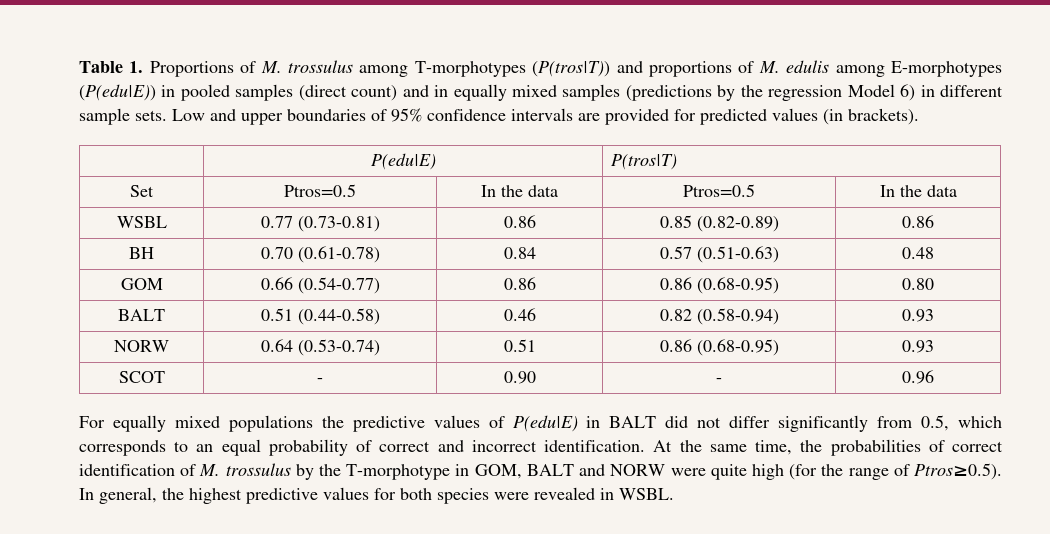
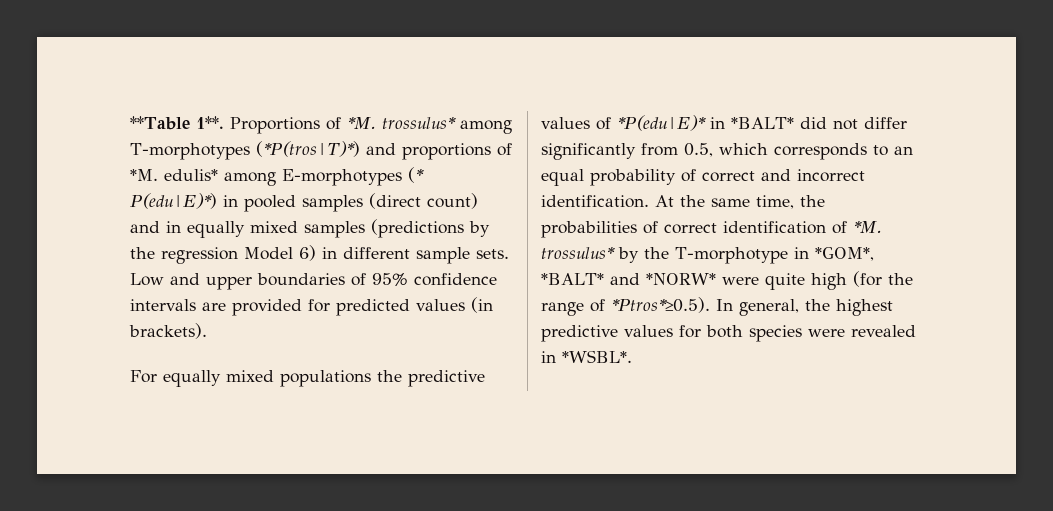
[79,60,353,77] Table 1. Proportions of M. trossulus -> [130,116,456,134] **Table 1**. Proportions of *M. trossulus*
[532,61,611,77] (P(tros|T)) -> [256,141,360,157] (*P(tros|T)*)
[758,60,1002,77] [79,84,156,101] M. edulis among E-morphotypes (P(edu|E)) -> [130,167,424,186] [130,193,217,209] *M. edulis* among E-morphotypes (* P(edu|E)*)
[370,153,436,170] [611,154,678,170] [130,185,154,197] [284,184,356,197] [481,185,558,197] [683,184,755,197] [879,185,957,197] [116,216,167,228] [260,216,380,232] [503,215,536,228] [659,215,779,232] [902,215,934,228] [129,247,154,259] [260,246,380,263] [503,247,536,259] [659,246,779,263] [902,247,934,259] [120,278,163,290] [260,277,380,294] [503,277,536,290] [659,277,779,294] [902,278,934,290] [118,309,165,321] [260,308,380,325] [503,308,536,321] [659,308,779,325] [902,309,934,322] [114,340,169,352] [260,339,380,356] [503,339,536,352] [659,339,779,356] [902,340,934,353] [118,371,165,383] [317,378,323,383] [503,371,536,384] [716,378,722,383] [902,370,934,384] // | P(edu|E) | P(tros|T) // Set | Ptros=0.5 | In the data | Ptros=0.5 | In the data // WSBL | 0.77 (0.73-0.81) | 0.86 | 0.85 (0.82-0.89) | 0.86 // BH | 0.70 (0.61-0.78) | 0.84 | 0.57 (0.51-0.63) | 0.48 // GOM | 0.66 (0.54-0.77) | 0.86 | 0.86 (0.68-0.95) | 0.80 // BALT | 0.51 (0.44-0.58) | 0.46 | 0.82 (0.58-0.94) | 0.93 // NORW | 0.64 (0.53-0.74) | 0.51 | 0.86 (0.68-0.95) | 0.93 // SCOT | - | 0.90 | - | 0.96 -> (207, 331) none
[512,415,657,432] P(edu|E) in BALT -> [617,115,794,131] *P(edu|E)* in *BALT*
[199,463,291,476] M. trossulus -> [853,221,882,233] [541,247,615,259] *M. trossulus*
[474,464,666,479] GOM, BALT and NORW -> [815,247,874,261] [541,273,716,285] *GOM*, *BALT* and *NORW*
[914,463,1003,480] Ptros≥0.5). -> [611,297,710,313] *Ptros*≥0.5).
[619,488,674,500] WSBL. -> [562,350,632,363] *WSBL*.

